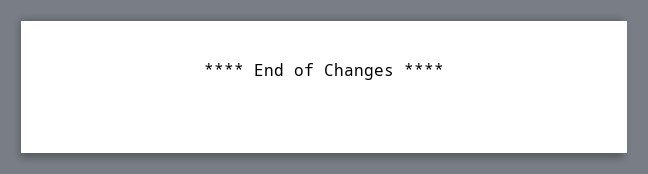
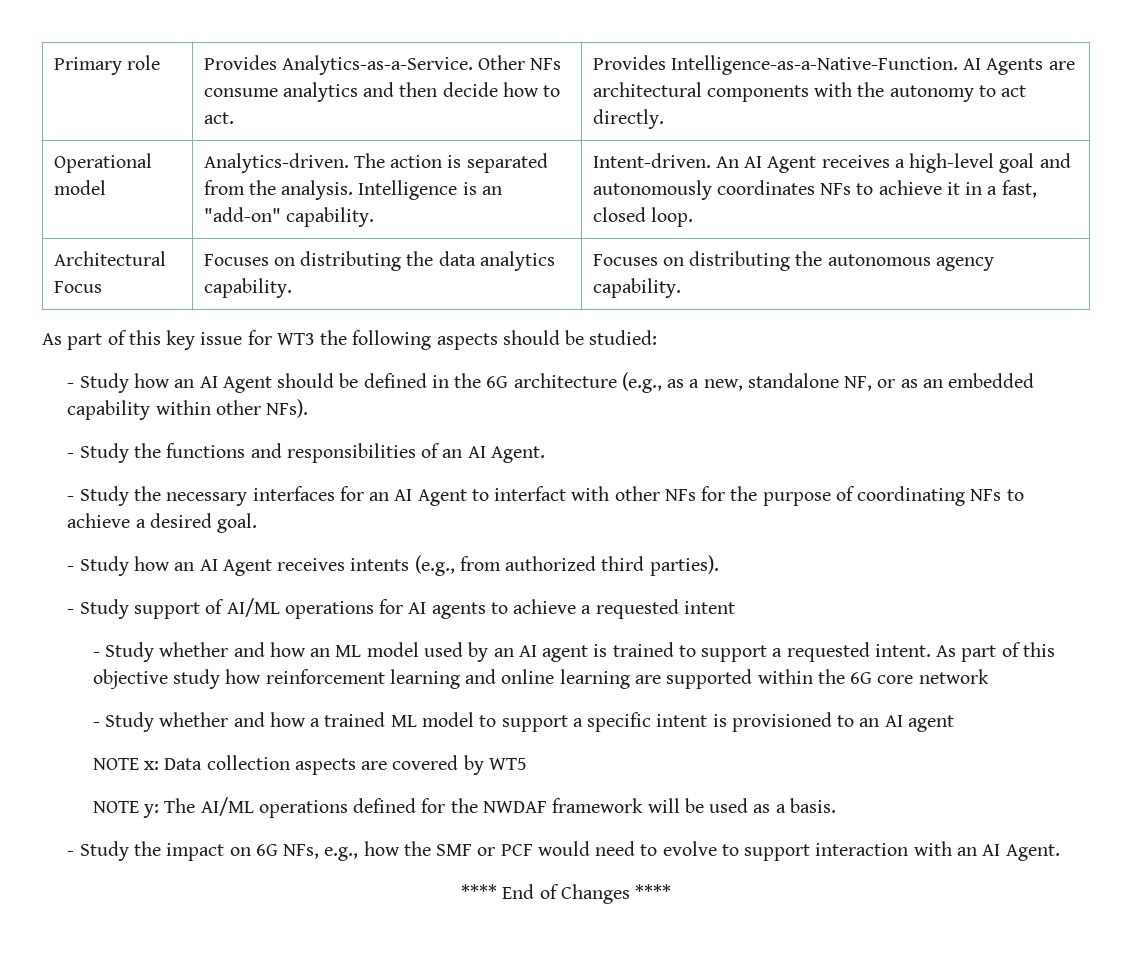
(204, 69) none -> [53,55,160,75] [203,55,562,75] [203,82,561,102] [203,112,234,124] [592,55,1075,75] [592,82,1027,102] [592,109,664,129] [53,153,152,173] [53,180,106,195] [203,153,548,173] [203,180,502,200] [203,207,374,227] [592,153,1071,173] [592,180,1037,200] [592,207,693,227] [53,251,166,266] [53,281,102,293] [203,251,555,271] [203,278,292,298] [592,251,994,271] [592,278,681,298] [42,330,658,350] [67,372,1035,393] [67,399,309,420] [67,443,545,463] [67,486,1024,506] [67,513,258,533] [67,555,719,576] [67,598,735,619] [92,642,1055,662] [92,669,989,689] [92,712,954,732] [92,755,527,775] [92,797,836,818] [67,841,1060,861] Primary role | Provides Analytics-as-a-Service. Other NFs consume analytics and then decide how to act. | Provides Intelligence-as-a-Native-Function. AI Agents are architectural components with the autonomy to act directly. // Operational model | Analytics-driven. The action is separated from the analysis. Intelligence is an "add-on" capability. | Intent-driven. An AI Agent receives a high-level goal and autonomously coordinates NFs to achieve it in a fast, closed loop. // Architectural Focus | Focuses on distributing the data analytics capability. | Focuses on distributing the autonomous agency capability. // As part of this key issue for WT3 the following aspects should be studied: // - Study how an AI Agent should be defined in the 6G architecture (e.g., as a new, standalone NF, or as an embedded capability within other NFs). // - Study the functions and responsibilities of an AI Agent. // - Study the necessary interfaces for an AI Agent to interfact with other NFs for the purpose of coordinating NFs to achieve a desired goal. // - Study how an AI Agent receives intents (e.g., from authorized third parties). // - Study support of AI/ML operations for AI agents to achieve a requested intent // - Study whether and how an ML model used by an AI agent is trained to support a requested intent. As part of this objective study how reinforcement learning and online learning are supported within the 6G core network // - Study whether and how a trained ML model to support a specific intent is provisioned to an AI agent // NOTE x: Data collection aspects are covered by WT5 // NOTE y: The AI/ML operations defined for the NWDAF framework will be used as a basis. // - Study the impact on 6G NFs, e.g., how the SMF or PCF would need to evolve to support interaction with an AI Agent. //

